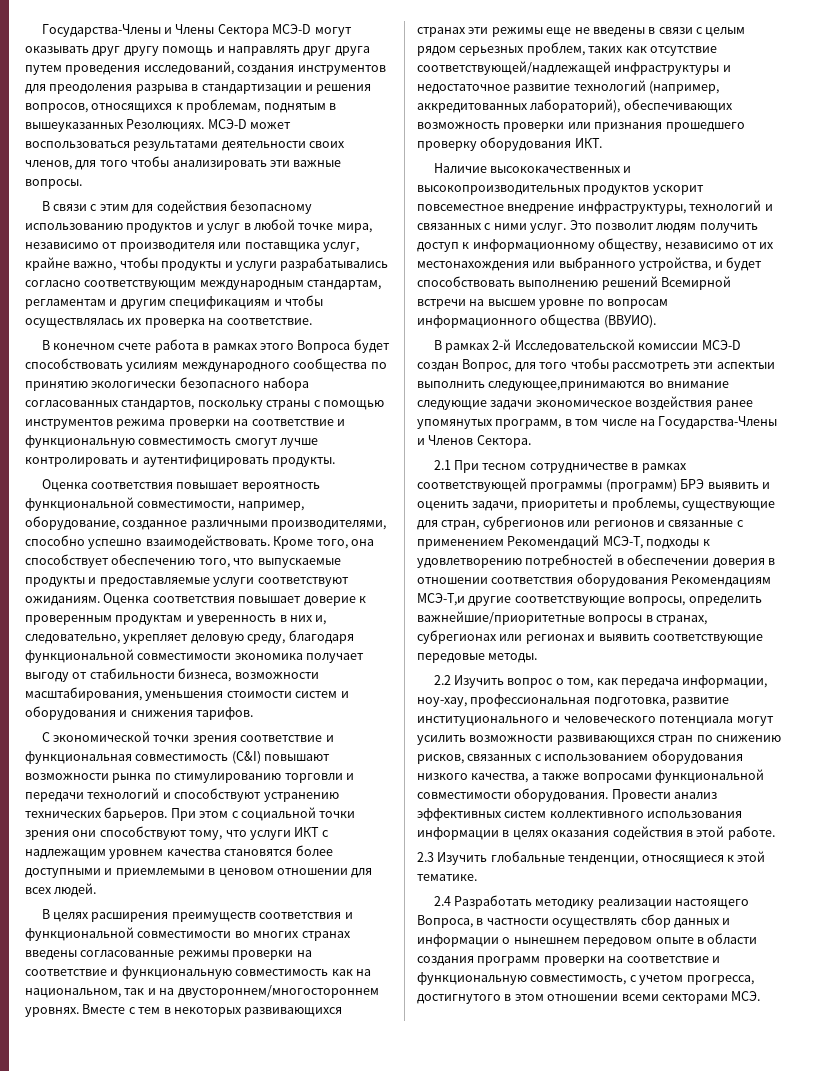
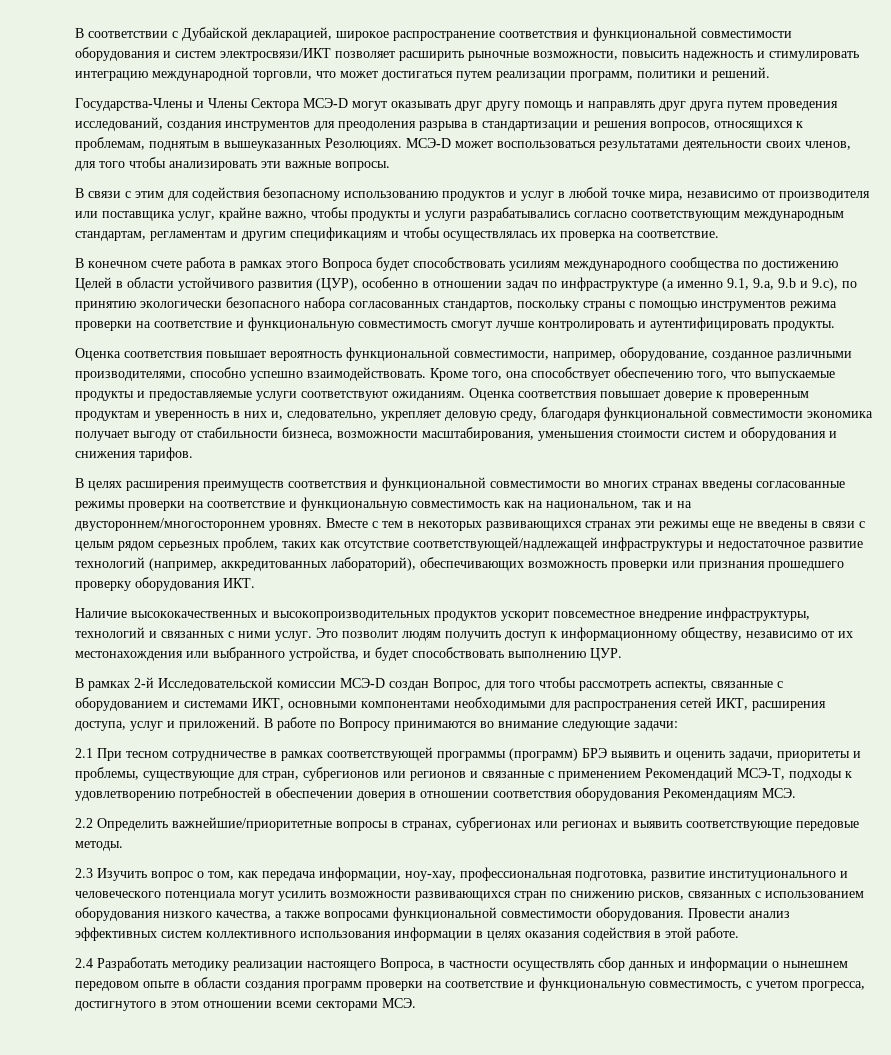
(41, 30) none -> [75,27,792,41] [75,47,859,61] [75,67,770,81] В соответствии с Дубайской декларацией, широкое распространение соответствия и функциональной совместимости оборудования и систем электросвязи/ИКТ позволяет расширить рыночные возможности, повысить надежность и стимулировать интеграцию международной торговли, что может достигаться путем реализации программ, политики и решений. //
(387, 365) none -> [762,261,838,271] [75,277,857,291] достижению Целей в области устойчивого развития (ЦУР), особенно в отношении задач по инфраструктуре (а именно 9.1, 9.a, 9.b и 9.c), по
[41,731,334,745] [25,751,331,764] [25,773,354,783] [25,788,339,802] [25,807,356,821] [25,826,329,840] [25,845,333,859] [25,868,373,878] [25,883,97,897] // С экономической точки зрения соответствие и функциональная совместимость (C&I) повышают возможности рынка по стимулированию торговли и передачи технологий и способствуют устранению технических барьеров. При этом с социальной точки зрения они способствуют тому, что услуги ИКТ с надлежащим уровнем качества становятся более доступными и приемлемыми в ценовом отношении для всех людей. -> (193, 454) none
[601,276,732,290] [417,299,668,309] [417,314,656,328] решений Всемирной встречи на высшем уровне по вопросам информационного общества (ВВУИО). -> [590,648,622,661] ЦУР.
[693,362,775,369] [417,381,730,391] [417,396,753,410] [417,416,778,429] [417,435,531,448] эти аспектыи выполнить следующее,принимаются во внимание следующие задачи экономическое воздействия ранее упомянутых программ, в том числе на Государства-Члены и Членов Сектора. -> [655,681,783,690] [75,697,826,711] [75,717,678,731] аспекты, связанные с оборудованием и системами ИКТ, основными компонентами необходимыми для распространения сетей ИКТ, расширения доступа, услуг и приложений. В работе по Вопросу принимаются во внимание следующие задачи:
[417,593,762,606] МСЭ-Т,и другие соответствующие вопросы, определить -> [762,788,796,798] [75,818,168,831] МСЭ. // 2.2 Определить
[433,675,451,685] 2.2 -> [75,868,93,878] 2.3
[417,851,766,865] [417,874,477,881] // 2.3 Изучить глобальные тенденции, относящиеся к этой тематике. -> (739, 934) none

